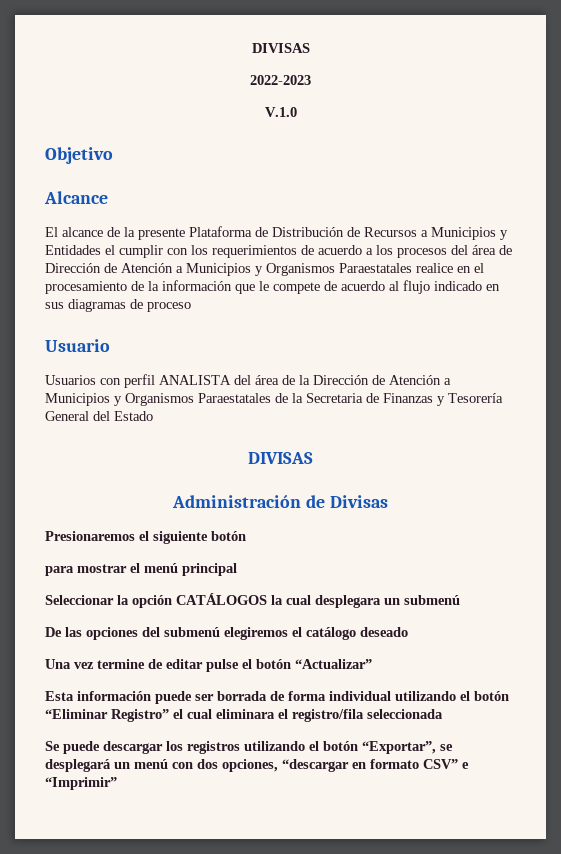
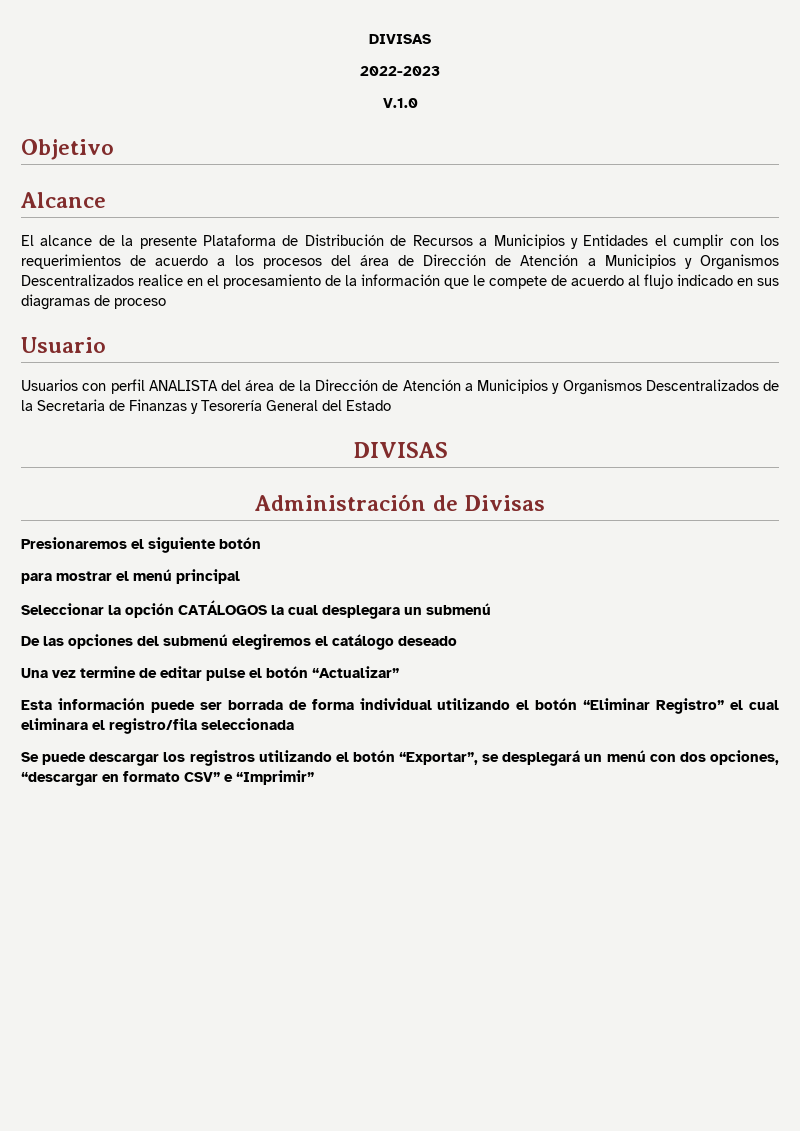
[339,263,412,273] Paraestatales -> [21,274,134,286] Descentralizados
[198,393,271,403] Paraestatales -> [645,379,759,391] Descentralizados

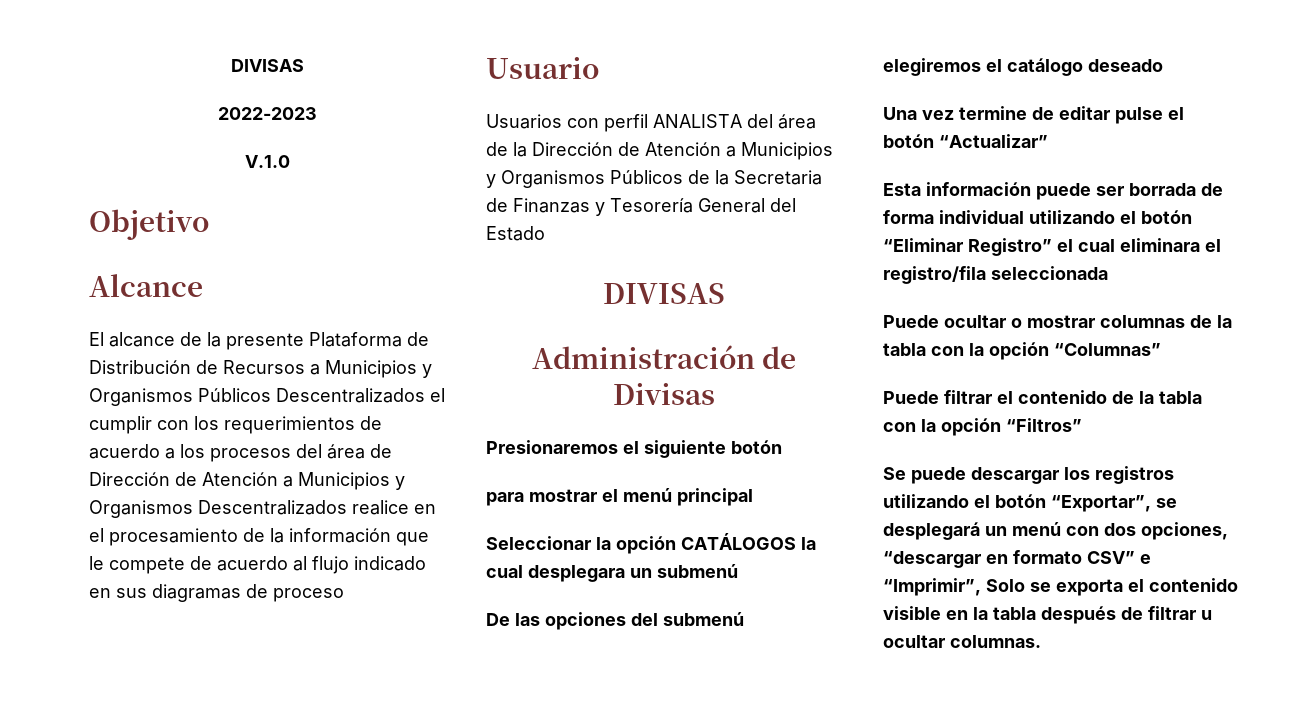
[583,234,649,246] Entidades -> [89,388,425,406] Organismos Públicos Descentralizados
[645,379,759,391] Descentralizados -> [610,170,683,184] Públicos
(294, 724) none -> [883,315,1232,328] [883,342,1161,360] [883,390,1202,404] [883,418,1082,436] // Puede ocultar o mostrar columnas de la tabla con la opción “Columnas” // Puede filtrar el contenido de la tabla con la opción “Filtros”
[236,770,314,785] “Imprimir” -> [883,578,1238,596] [883,606,1212,624] [883,635,1041,648] “Imprimir”, Solo se exporta el contenido visible en la tabla después de filtrar u ocultar columnas.

